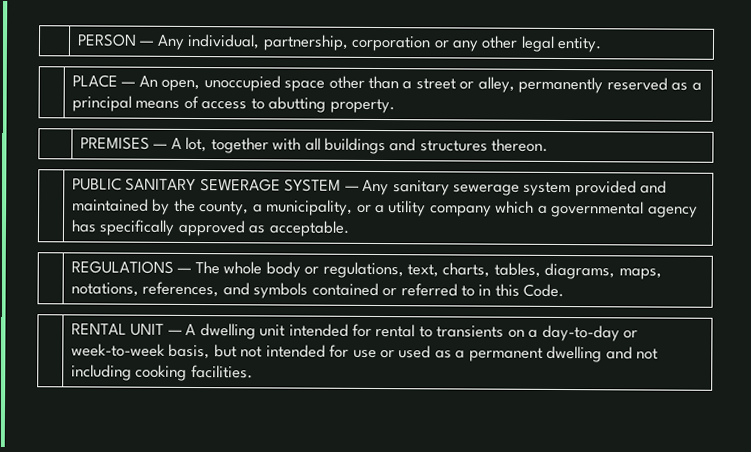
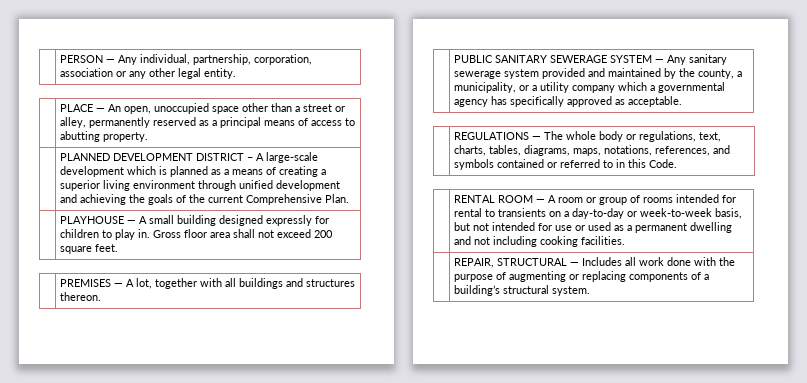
[351,35,432,52] corporation -> [254,54,313,65] [60,68,114,77] corporation, association
(395, 106) none -> [60,152,319,163] [60,166,327,177] [60,180,341,191] [60,194,350,205] [60,215,330,226] [60,229,334,240] [60,244,119,254] // | PLANNED DEVELOPMENT DISTRICT – A large-scale development which is planned as a means of creating a superior living environment through unified development and achieving the goals of the current Comprehensive Plan. // | PLAYHOUSE — A small building designed expressly for children to play in. Gross floor area shall not exceed 200 square feet.
[130,323,286,340] UNIT — A dwelling unit -> [498,195,674,205] ROOM — A room or group of rooms
(253, 371) none -> [454,257,736,268] [454,271,710,282] [454,285,591,296] // | REPAIR, STRUCTURAL — Includes all work done with the purpose of augmenting or replacing components of a building’s structural system.

